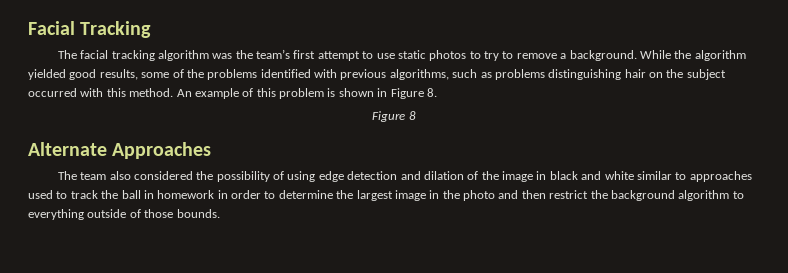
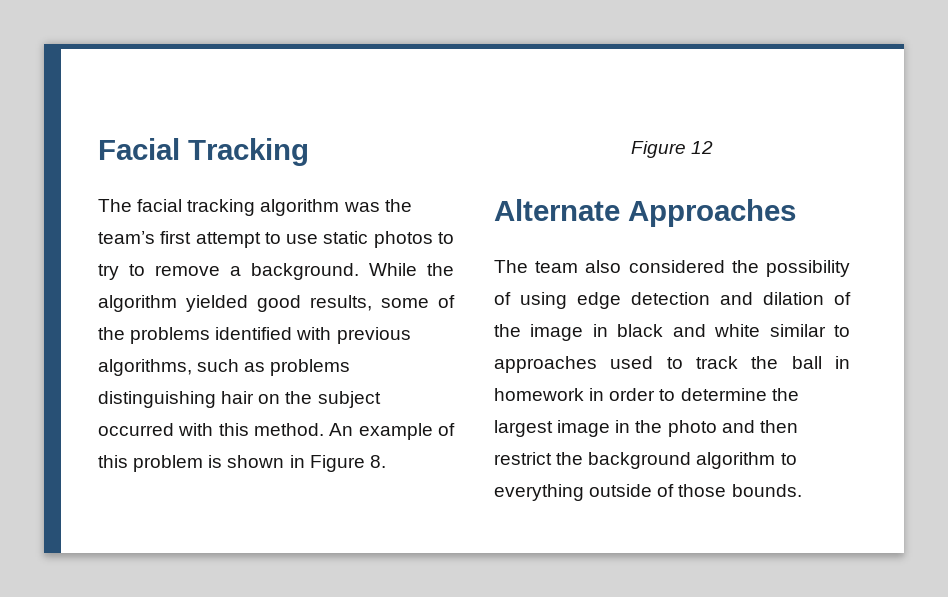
[408,111,416,120] 8 -> [691,141,714,154] 12

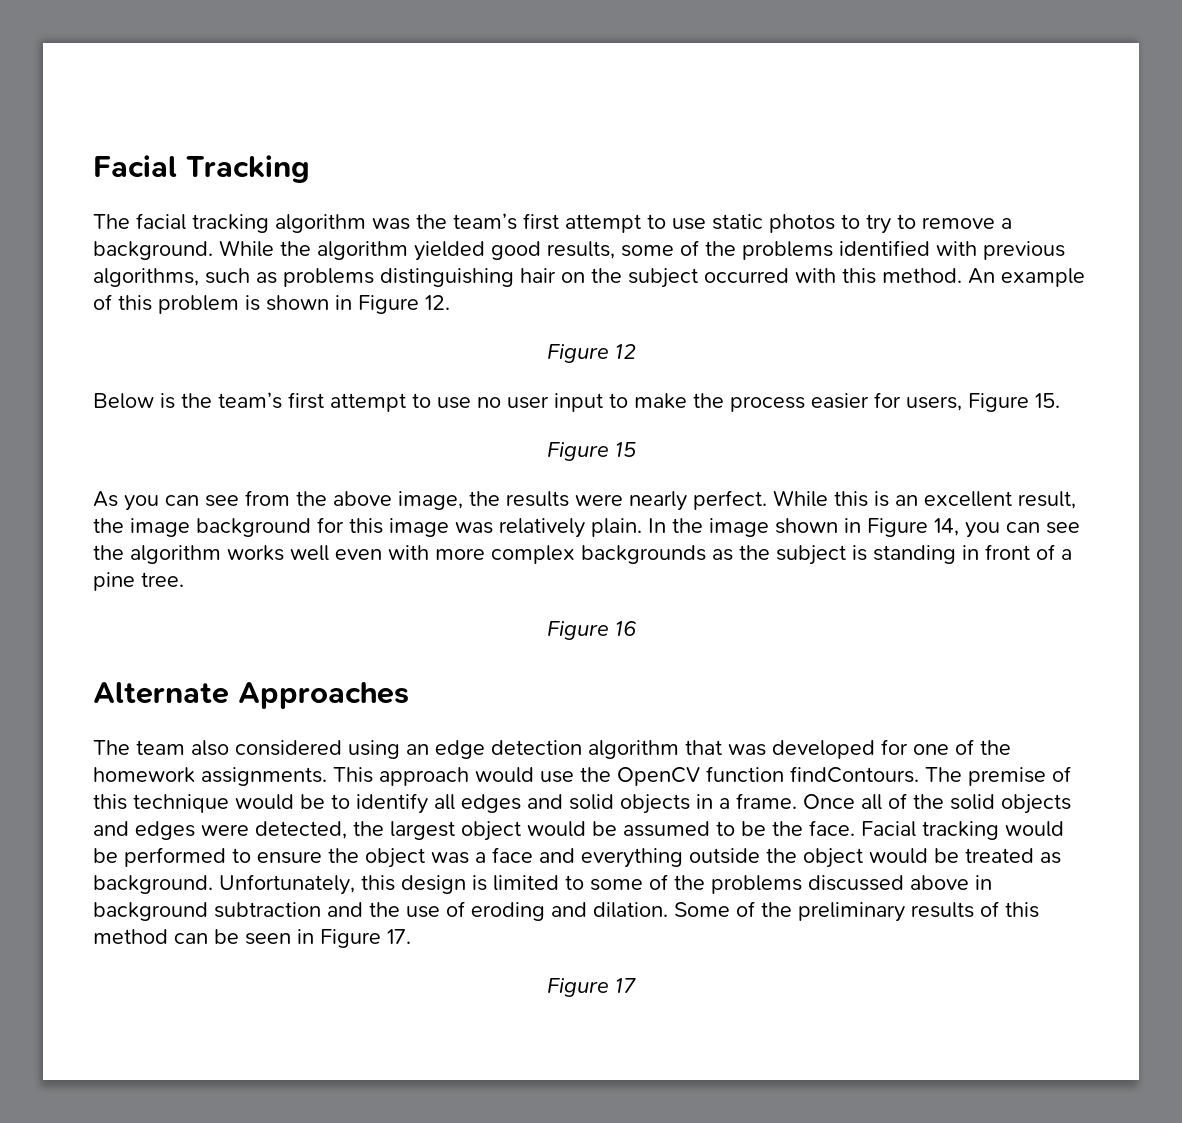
[369,455,386,468] 8. -> [425,295,450,310] 12.
(714, 147) none -> [93,392,1060,412] [546,442,636,461] [93,490,1076,511] [93,517,1080,538] [93,544,1072,565] [93,572,184,591] [546,621,637,640] // Below is the team’s first attempt to use no user input to make the process easier for users, Figure 15. // Figure 15 // As you can see from the above image, the results were nearly perfect. While this is an excellent result, the image background for this image was relatively plain. In the image shown in Figure 14, you can see the algorithm works well even with more complex backgrounds as the subject is standing in front of a pine tree. // Figure 16
[731,260,850,277] [494,292,851,309] [494,324,850,341] [494,356,850,373] [494,388,799,401] [494,420,798,437] [494,452,797,469] [494,484,802,501] the possibility of using edge detection and dilation of the image in black and white similar to approaches used to track the ball in homework in order to determine the largest image in the photo and then restrict the background algorithm to everything outside of those bounds. -> [348,739,1011,759] [93,766,1071,786] [93,793,1071,814] [93,820,1064,841] [93,847,1061,868] [93,874,992,895] [93,901,1039,922] [93,929,411,948] [547,978,636,997] using an edge detection algorithm that was developed for one of the homework assignments. This approach would use the OpenCV function findContours. The premise of this technique would be to identify all edges and solid objects in a frame. Once all of the solid objects and edges were detected, the largest object would be assumed to be the face. Facial tracking would be performed to ensure the object was a face and everything outside the object would be treated as background. Unfortunately, this design is limited to some of the problems discussed above in background subtraction and the use of eroding and dilation. Some of the preliminary results of this method can be seen in Figure 17. // Figure 17

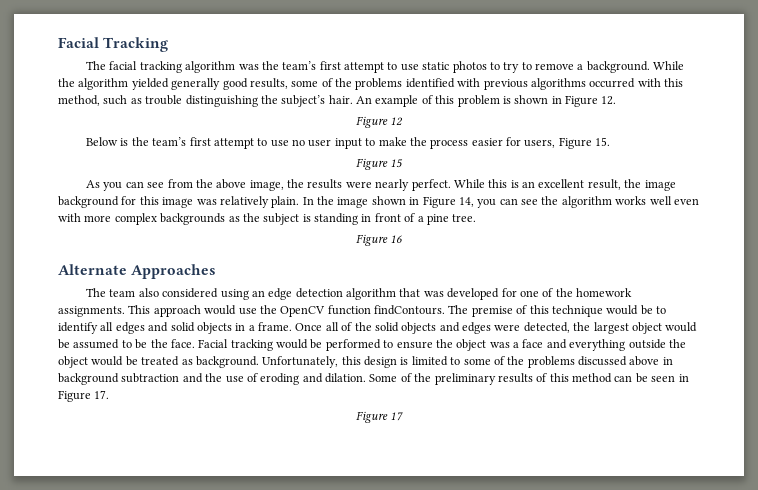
(485, 251) none -> [171,78,221,90] generally
[93,268,962,288] algorithms, such as problems distinguishing hair on the subject occurred with this method. -> [530,78,683,90] [58,95,353,107] algorithms occurred with this method, such as trouble distinguishing the subject’s hair.

